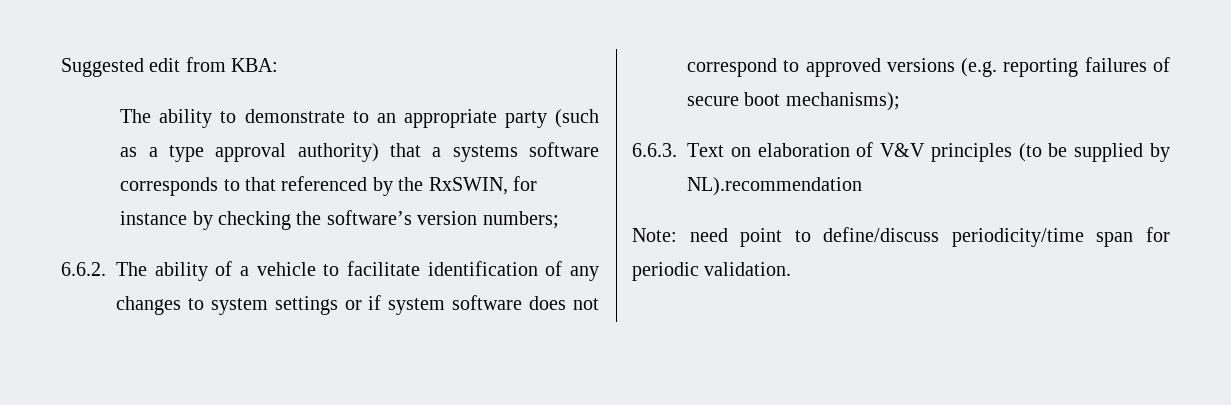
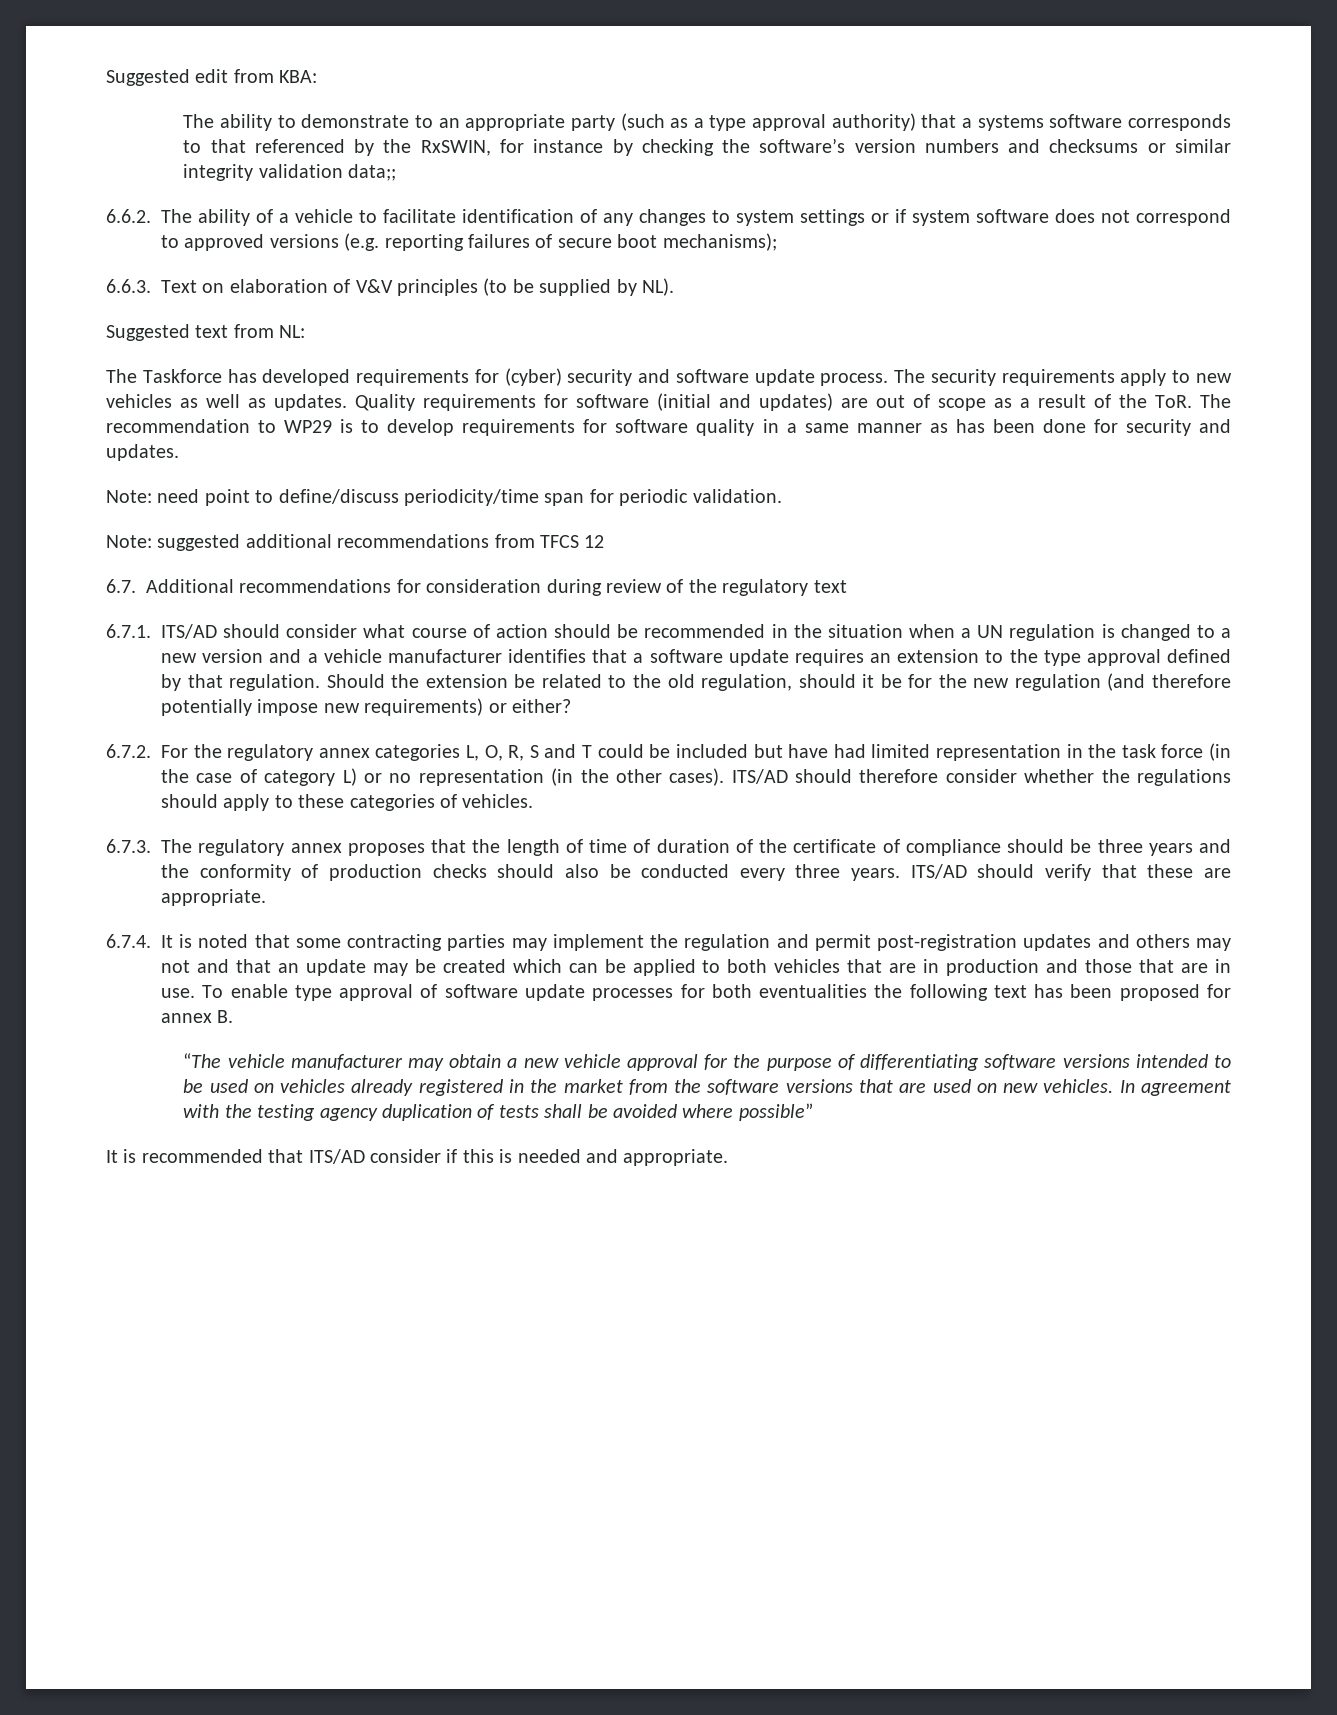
[482,211,559,229] numbers; -> [924,139,1232,153] [183,164,397,181] numbers and checksums or similar integrity validation data;;
[687,177,862,196] NL).recommendation -> [641,278,674,296] [106,324,306,341] [106,368,1232,386] [106,393,1231,411] [106,419,1231,436] [106,444,179,461] NL). // Suggested text from NL: // The Taskforce has developed requirements for (cyber) security and software update process. The security requirements apply to new vehicles as well as updates. Quality requirements for software (initial and updates) are out of scope as a result of the ToR. The recommendation to WP29 is to develop requirements for software quality in a same manner as has been done for security and updates.
(792, 269) none -> [106,534,605,551] [106,579,847,596] [106,624,1231,641] [161,649,1231,666] [161,673,1231,691] [161,698,571,716] [106,743,1231,761] [161,768,1232,786] [161,794,534,811] [106,839,1231,856] [161,864,1231,881] [161,889,266,906] [106,934,1232,951] [161,959,1231,976] [161,984,1232,1001] [161,1010,234,1023] [183,1053,1231,1071] [183,1079,1231,1096] [183,1103,813,1121] [106,1149,729,1166] // Note: suggested additional recommendations from TFCS 12 // 6.7. Additional recommendations for consideration during review of the regulatory text // 6.7.1. ITS/AD should consider what course of action should be recommended in the situation when a UN regulation is changed to a new version and a vehicle manufacturer identifies that a software update requires an extension to the type approval defined by that regulation. Should the extension be related to the old regulation, should it be for the new regulation (and therefore potentially impose new requirements) or either? // 6.7.2. For the regulatory annex categories L, O, R, S and T could be included but have had limited representation in the task force (in the case of category L) or no representation (in the other cases). ITS/AD should therefore consider whether the regulations should apply to these categories of vehicles. // 6.7.3. The regulatory annex proposes that the length of time of duration of the certificate of compliance should be three years and the conformity of production checks should also be conducted every three years. ITS/AD should verify that these are appropriate. // 6.7.4. It is noted that some contracting parties may implement the regulation and permit post-registration updates and others may not and that an update may be created which can be applied to both vehicles that are in production and those that are in use. To enable type approval of software update processes for both eventualities the following text has been proposed for annex B. // “The vehicle manufacturer may obtain a new vehicle approval for the purpose of differentiating software versions intended to be used on vehicles already registered in the market from the software versions that are used on new vehicles. In agreement with the testing agency duplication of tests shall be avoided where possible” // It is recommended that ITS/AD consider if this is needed and appropriate.

